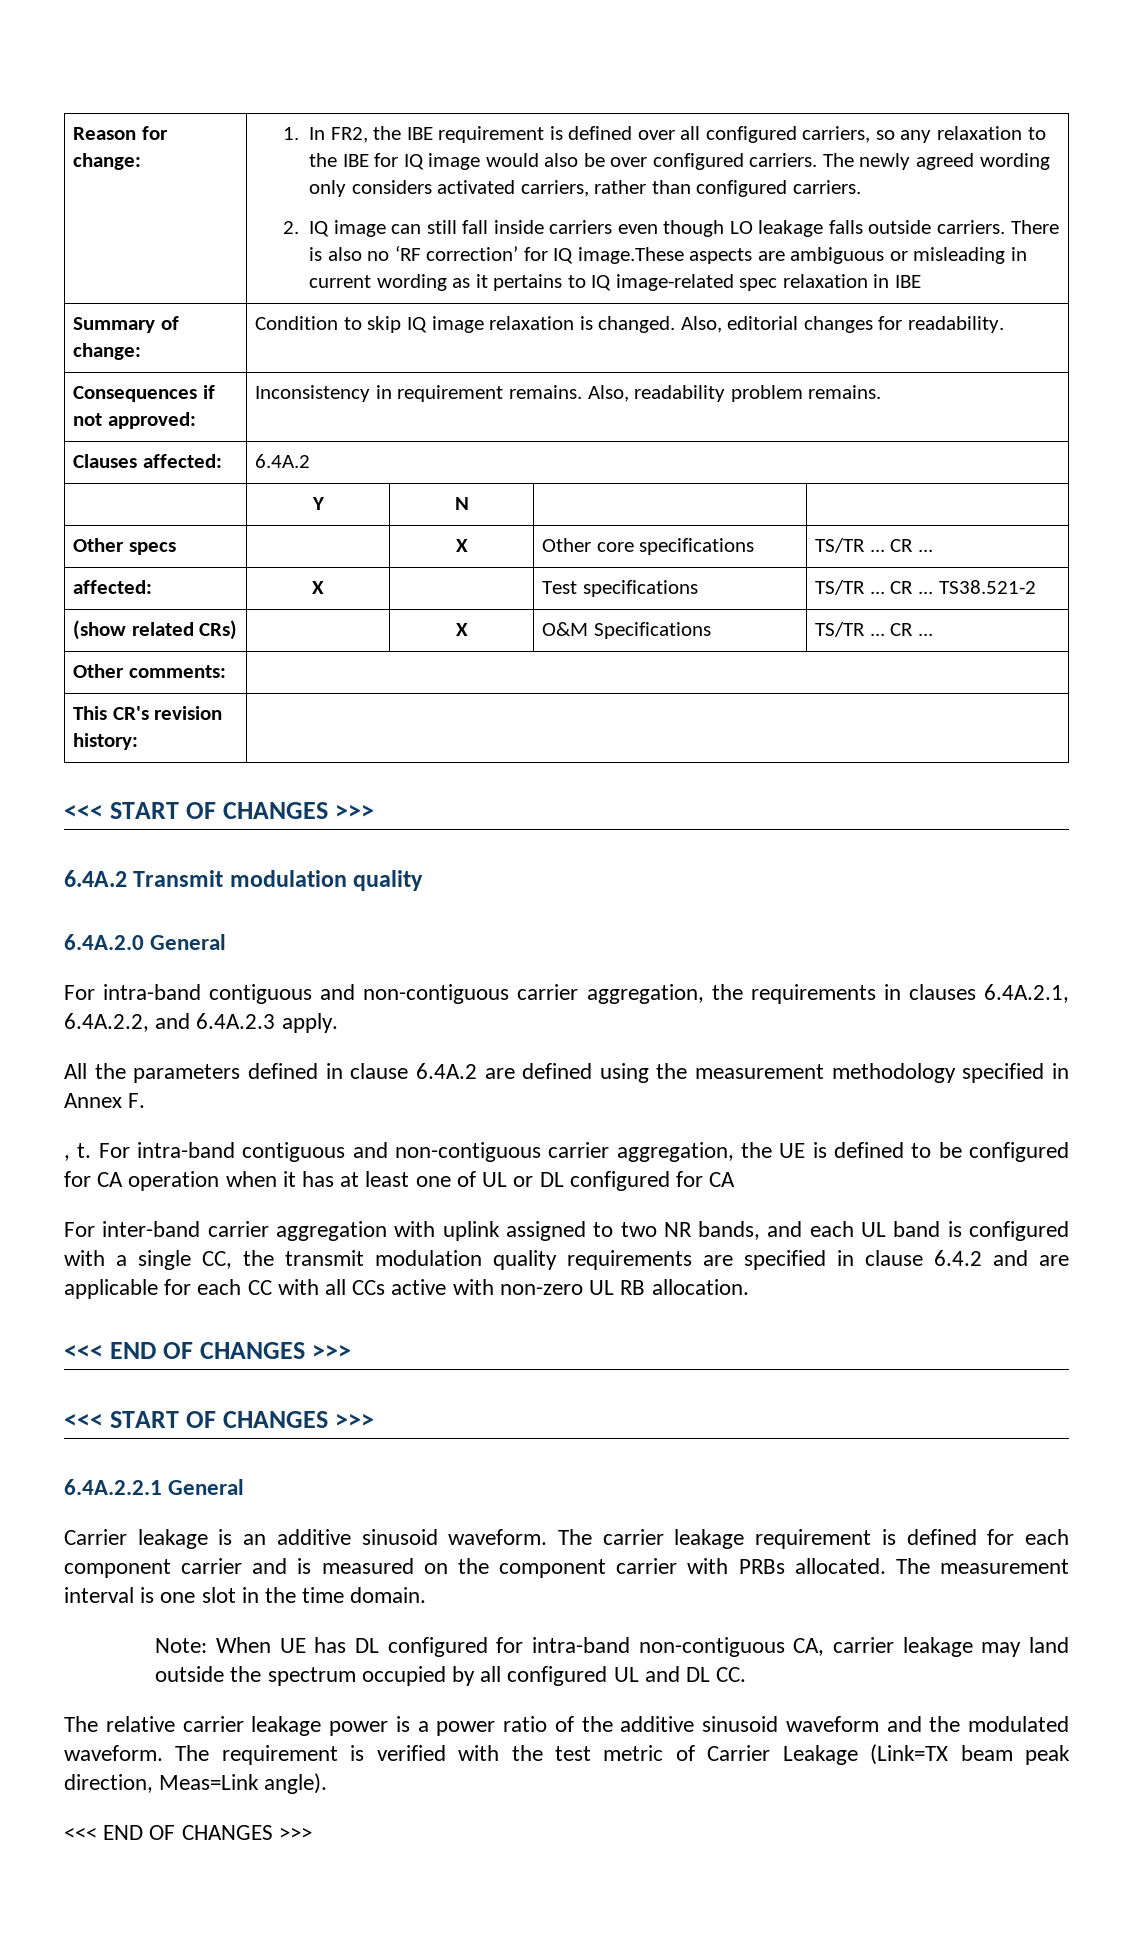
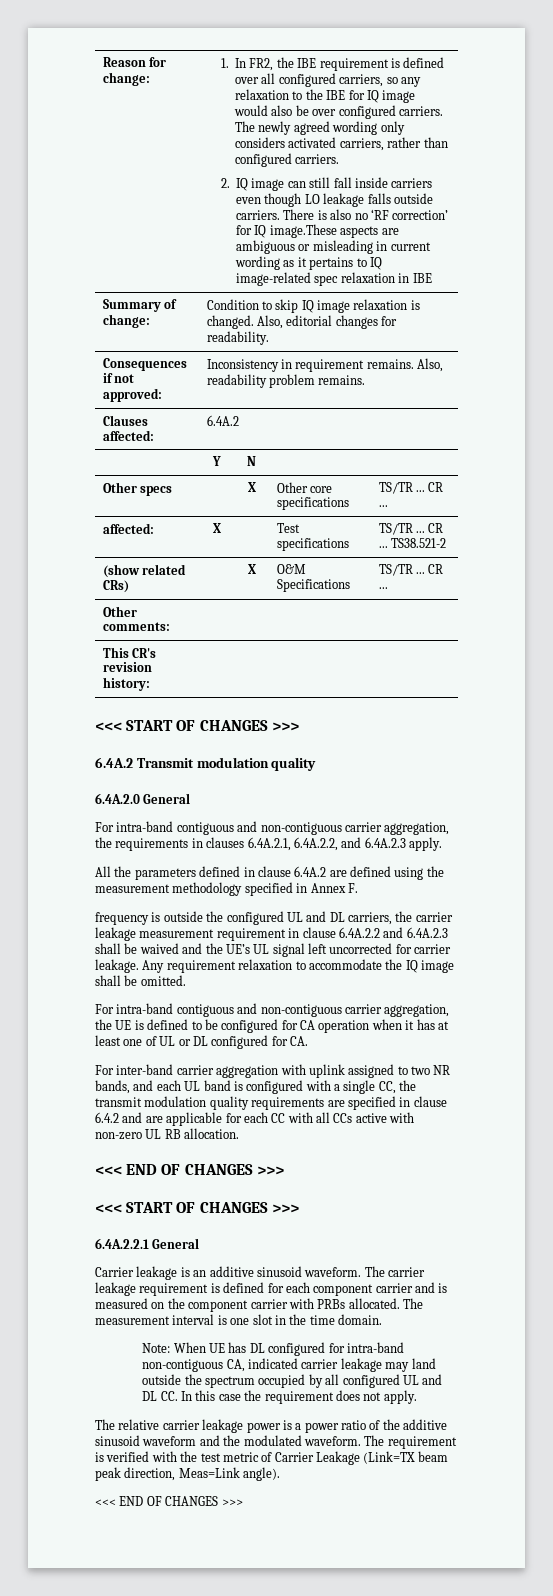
[64,1143,92,1161] , t. -> [95,911,453,925] [95,927,448,941] [95,943,452,957] [95,959,454,973] [95,975,186,986] frequency is outside the configured UL and DL carriers, the carrier leakage measurement requirement in clause 6.4A.2.2 and 6.4A.2.3 shall be waived and the UE’s UL signal left uncorrected for carrier leakage. Any requirement relaxation to accommodate the IQ image shall be omitted. //
[709,1172,736,1187] CA -> [290,1036,308,1046] CA.
(825, 1647) none -> [248,1358,299,1369] indicated
(747, 1674) none -> [181,1390,417,1404] In this case the requirement does not apply.

